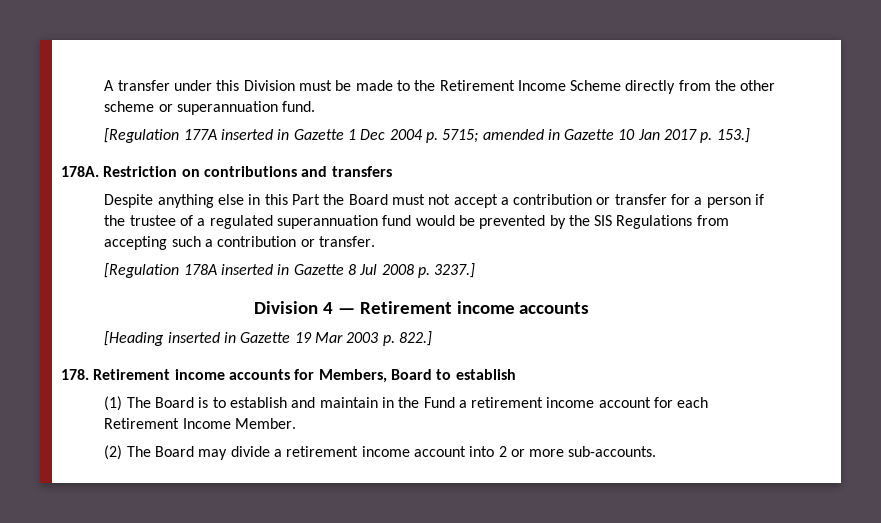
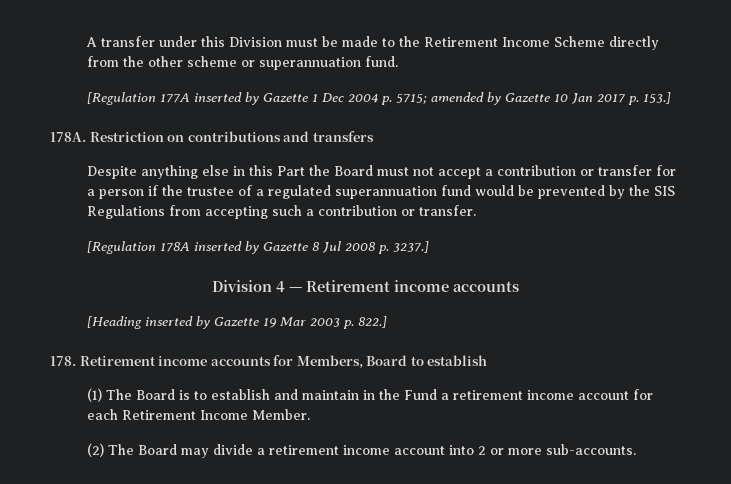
[277,129,290,140] in -> [244,92,259,105] by
[547,129,560,140] in -> [486,92,501,105] by
[277,264,290,275] in -> [244,241,259,254] by
[223,332,236,343] in -> [195,316,210,329] by

